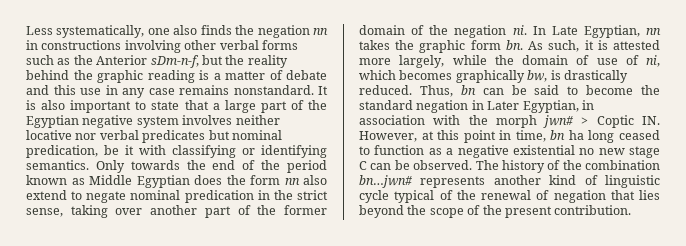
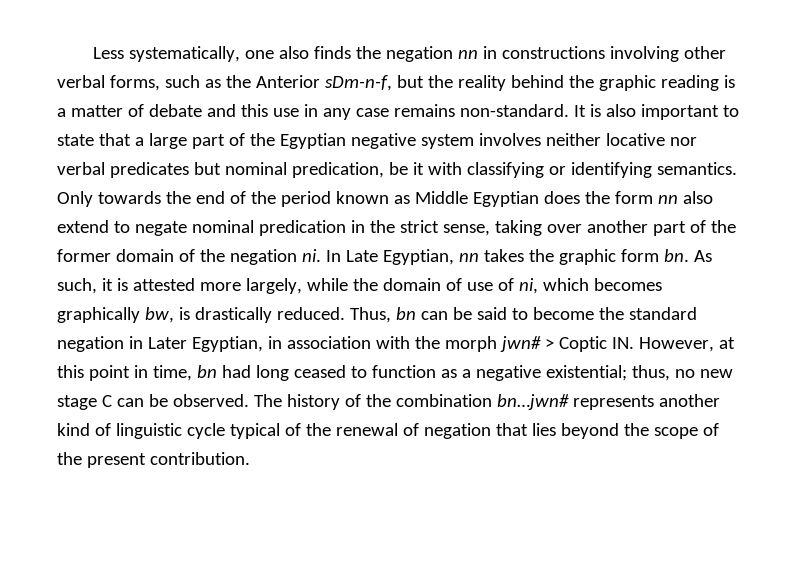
[261,40,298,50] forms -> [109,75,160,91] forms,
[233,85,314,95] nonstandard. -> [459,104,569,117] non-standard.
[568,130,584,140] ha -> [221,365,251,378] had
[512,145,575,155] existential -> [545,365,670,381] existential; thus,

